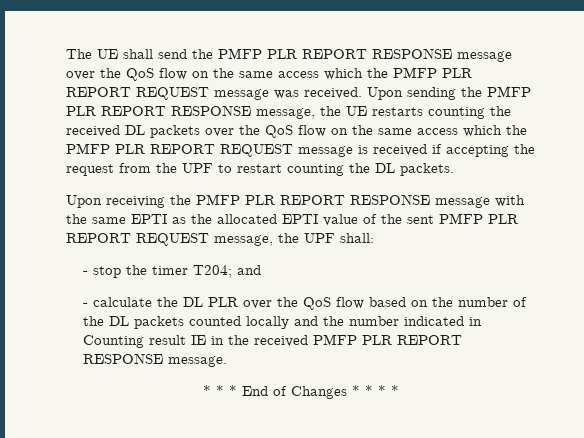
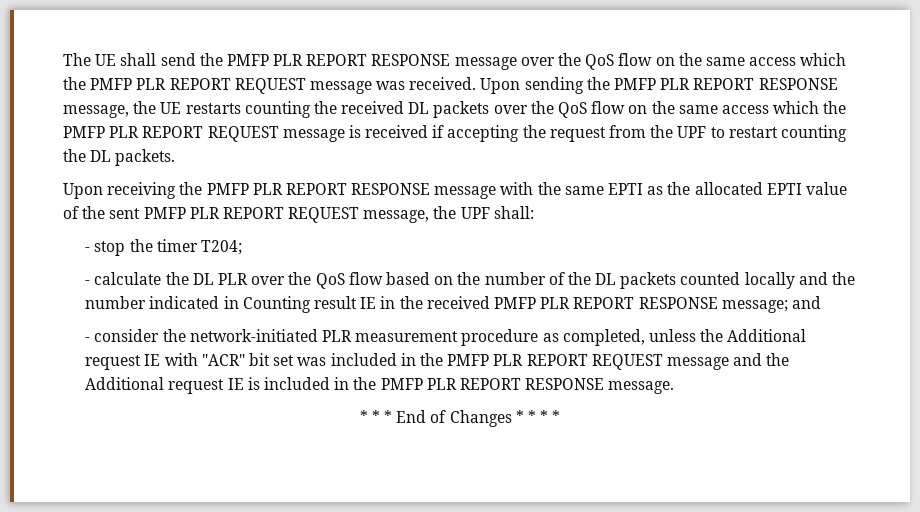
[236,265,261,275] and -> (243, 247) none
(163, 358) none -> [721,296,821,313] [85,329,807,346] [85,353,790,370] [85,377,605,394] message; and // - consider the network-initiated PLR measurement procedure as completed, unless the Additional request IE with "ACR" bit set was included in the PMFP PLR REPORT REQUEST message and the Additional request IE is included in the PMFP PLR REPORT RESPONSE

